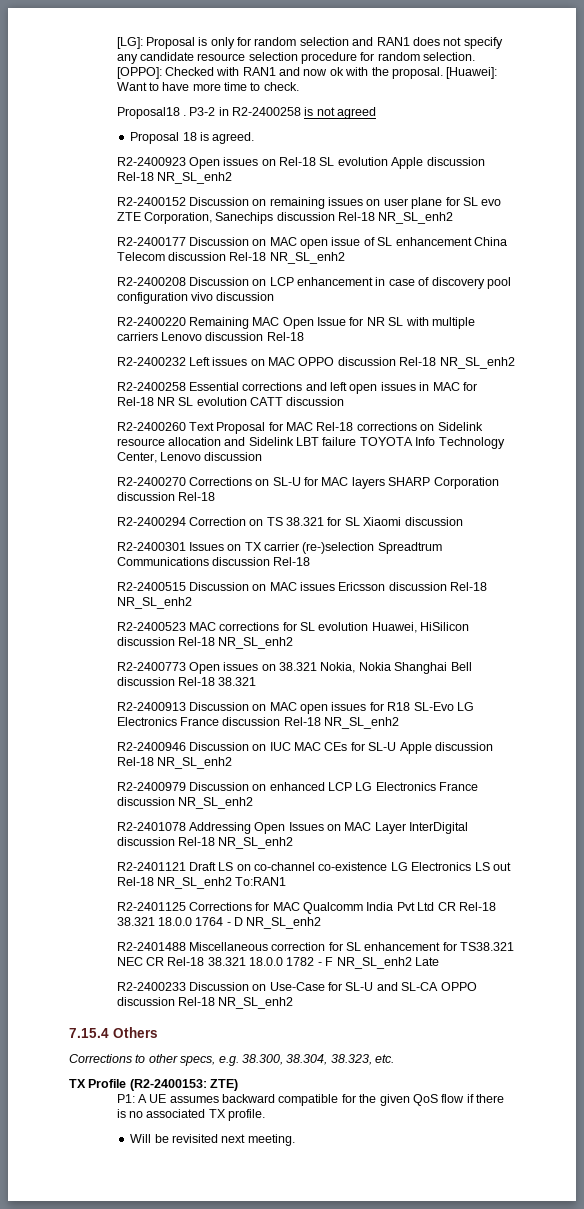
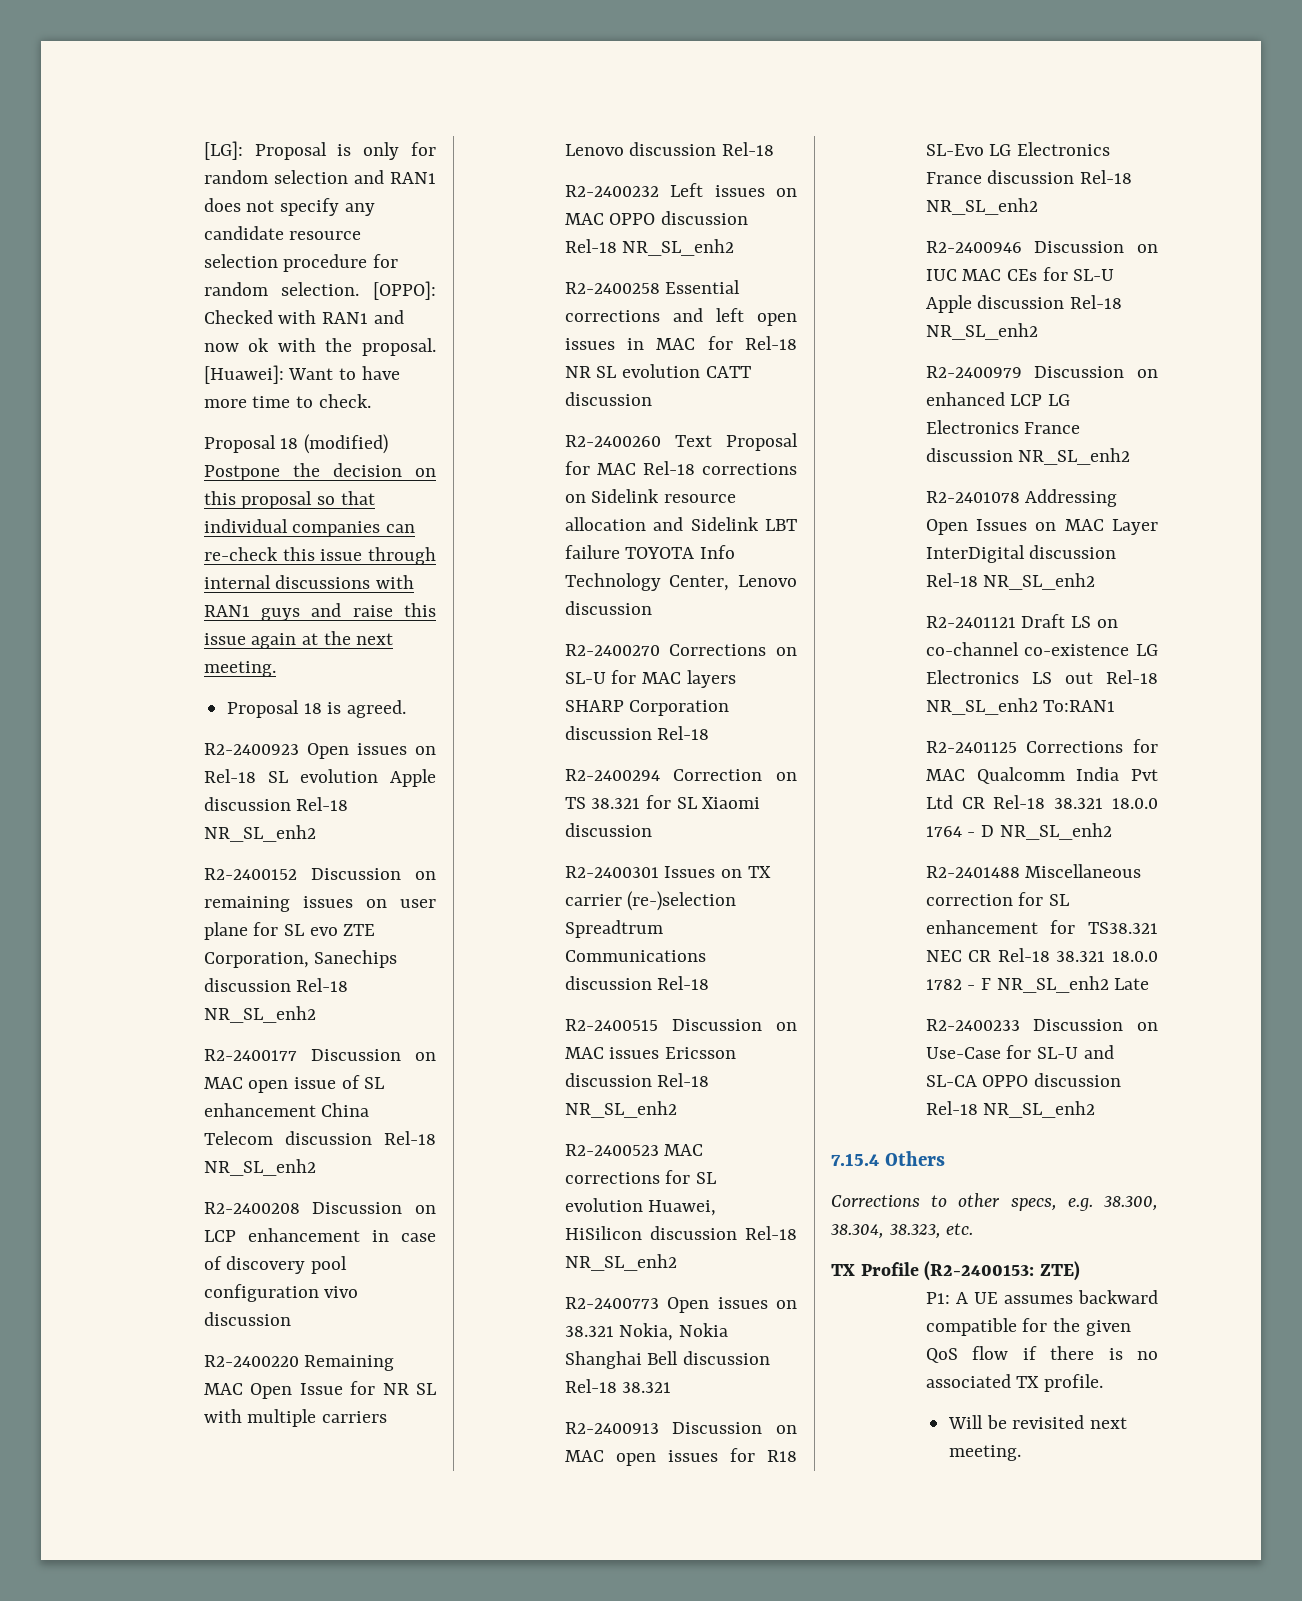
[116,107,377,119] Proposal18 . P3-2 in R2-2400258 is not agreed -> [203,434,389,454] [203,463,436,481] [203,491,375,509] [203,519,416,537] [203,547,436,565] [203,575,415,589] [203,603,436,621] [203,631,394,649] [203,661,276,677] Proposal 18 (modified) Postpone the decision on this proposal so that individual companies can re-check this issue through internal discussions with RAN1 guys and raise this issue again at the next meeting.

